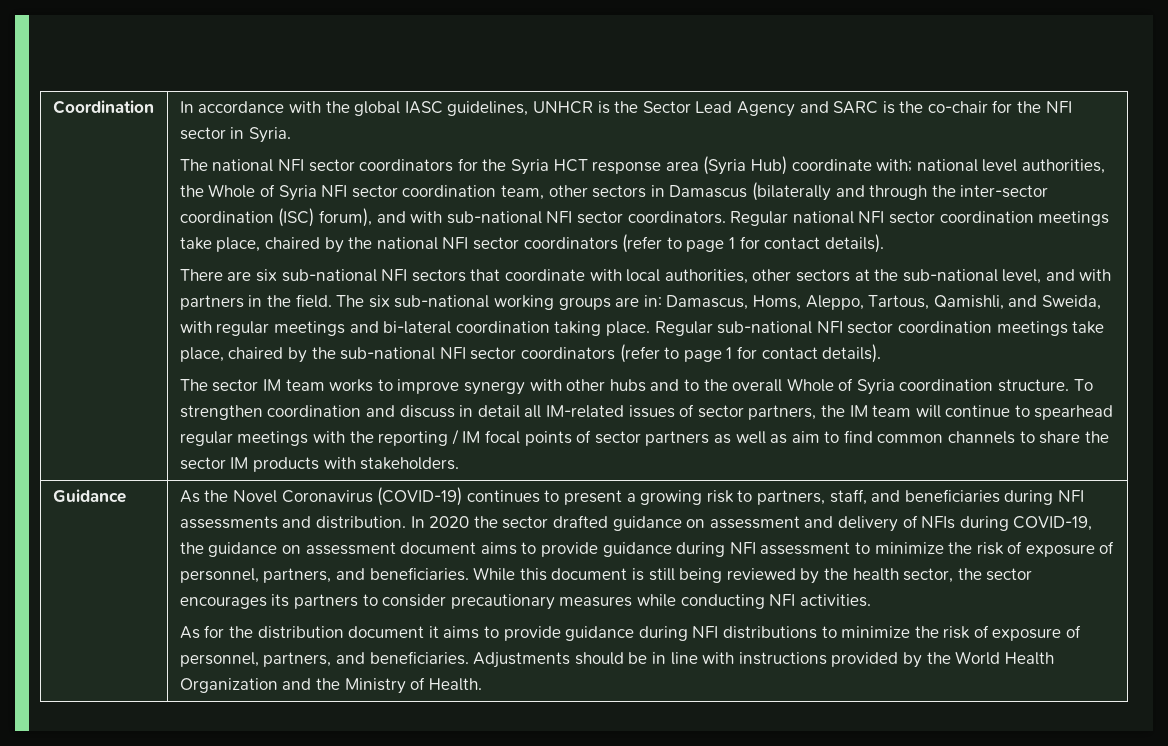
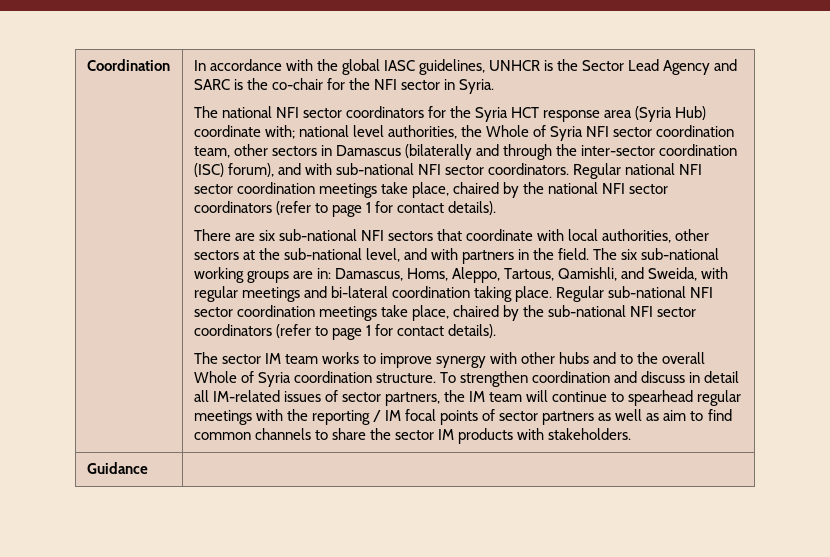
[179,487,1084,506] [179,515,1093,532] [179,541,1115,557] [179,567,1033,584] [179,594,871,610] [179,625,1082,641] [179,651,1054,668] [179,677,482,694] As the Novel Coronavirus (COVID-19) continues to present a growing risk to partners, staff, and beneficiaries during NFI assessments and distribution. In 2020 the sector drafted guidance on assessment and delivery of NFIs during COVID-19, the guidance on assessment document aims to provide guidance during NFI assessment to minimize the risk of exposure of personnel, partners, and beneficiaries. While this document is still being reviewed by the health sector, the sector encourages its partners to consider precautionary measures while conducting NFI activities. // As for the distribution document it aims to provide guidance during NFI distributions to minimize the risk of exposure of personnel, partners, and beneficiaries. Adjustments should be in line with instructions provided by the World Health Organization and the Ministry of Health. -> (148, 468) none

